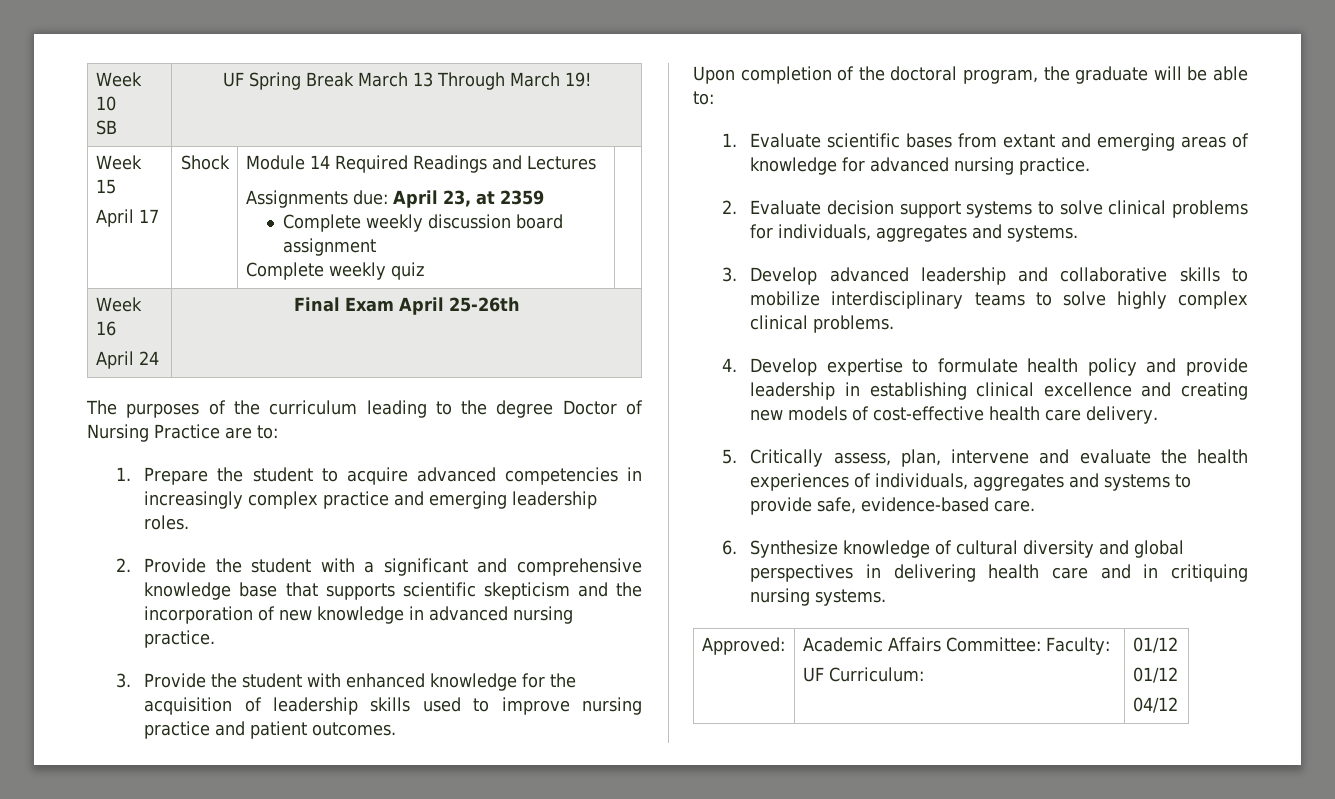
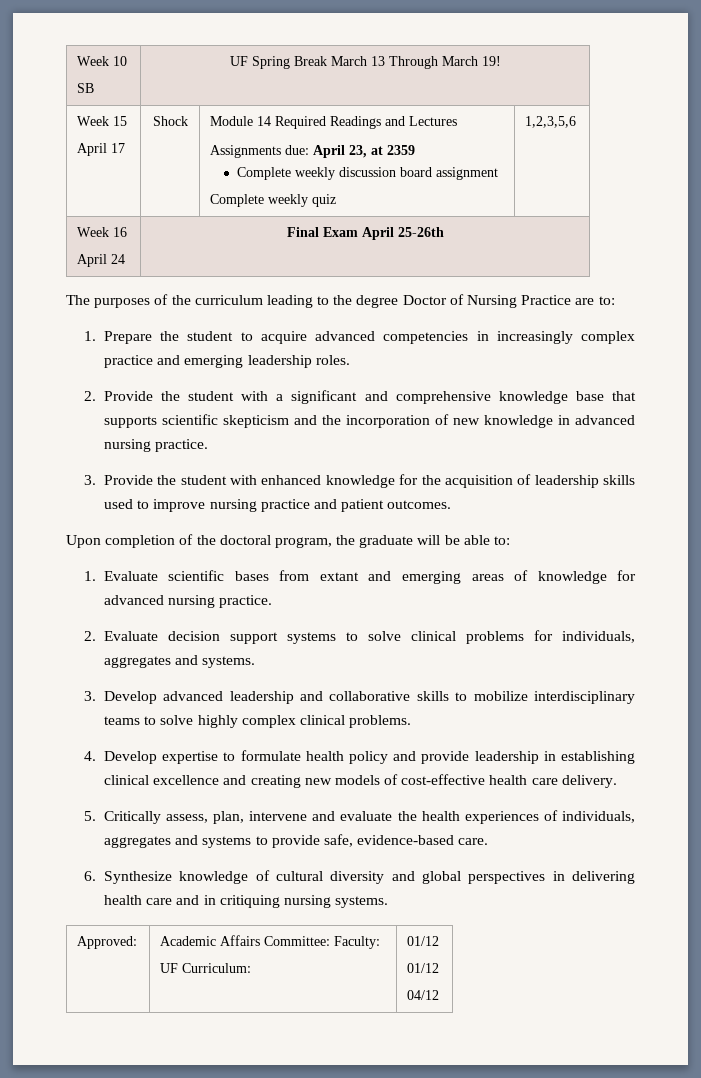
(425, 271) none -> [525,116,577,128] 1,2,3,5,6

